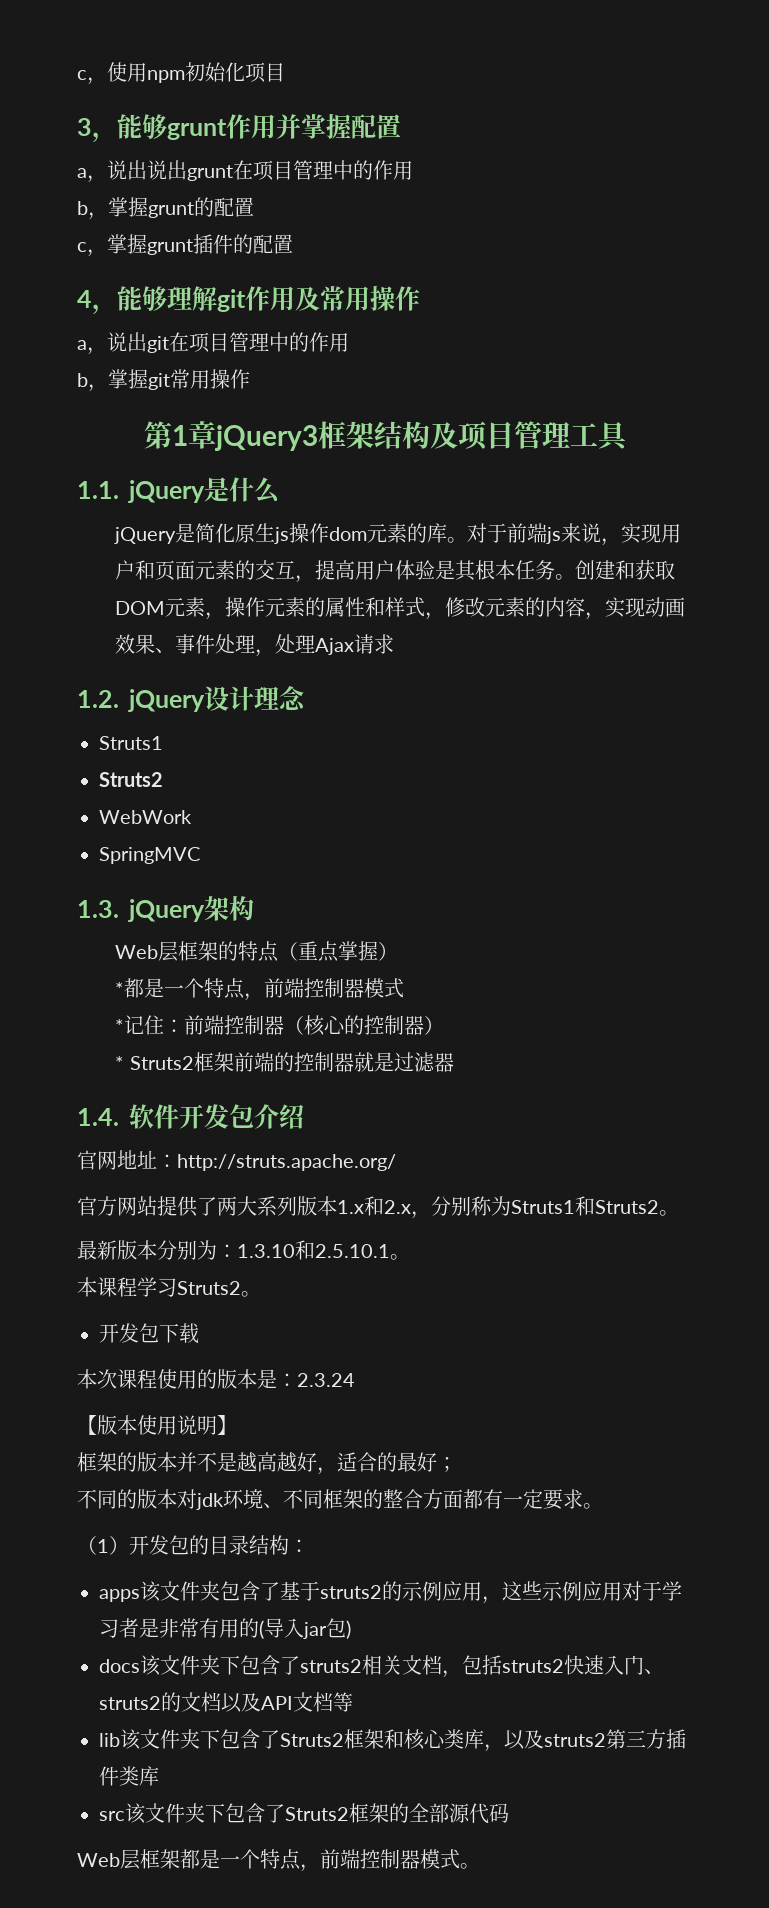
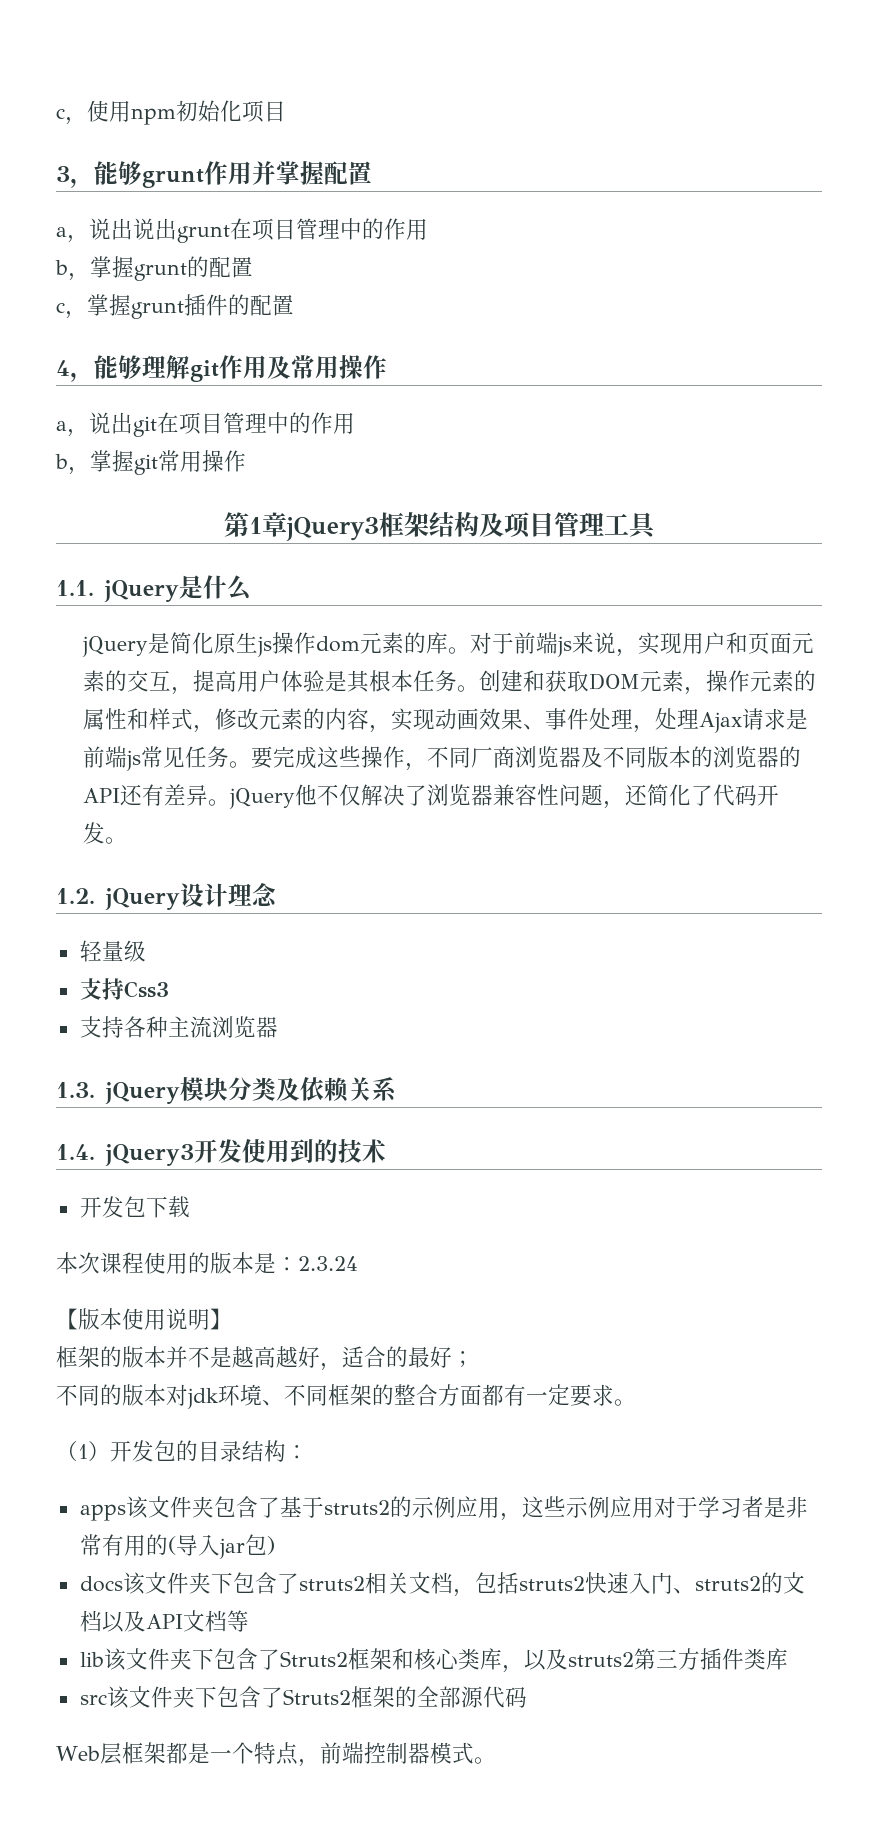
[77,686,306,712] [99,736,163,750] [99,772,163,787] [99,810,192,824] [99,847,200,864] [77,895,254,922] [115,941,399,962] [115,978,405,1001] [115,1015,445,1036] [115,1052,454,1072] [77,1104,304,1129] [77,1150,396,1171] [77,1196,679,1219] [77,1240,410,1260] [77,1277,261,1297] // 1.2. jQuery设计理念 // Struts1 // Struts2 // WebWork // SpringMVC // 1.3. jQuery架构 // Web层框架的特点（重点掌握） // *都是一个特点，前端控制器模式 // *记住：前端控制器（核心的控制器） // * Struts2框架前端的控制器就是过滤器 // 1.4.软件开发包介绍 // 官网地址：http://struts.apache.org/ // 官方网站提供了两大系列版本1.x和2.x，分别称为Struts1和Struts2。 // 最新版本分别为：1.3.10和2.5.10.1。 // 本课程学习Struts2。 -> [785,708,808,730] [82,746,801,771] [82,784,779,809] [82,822,127,844] [56,883,277,910] [79,940,146,962] [79,978,169,1000] [79,1016,278,1038] [56,1077,396,1104] [56,1139,386,1166] 是前端js常见任务。要完成这些操作，不同厂商浏览器及不同版本的浏览器的API还有差异。jQuery他不仅解决了浏览器兼容性问题，还简化了代码开发。 // 1.2. jQuery设计理念 // 轻量级 // 支持Css3 // 支持各种主流浏览器 // 1.3. jQuery模块分类及依赖关系 // 1.4. jQuery3开发使用到的技术

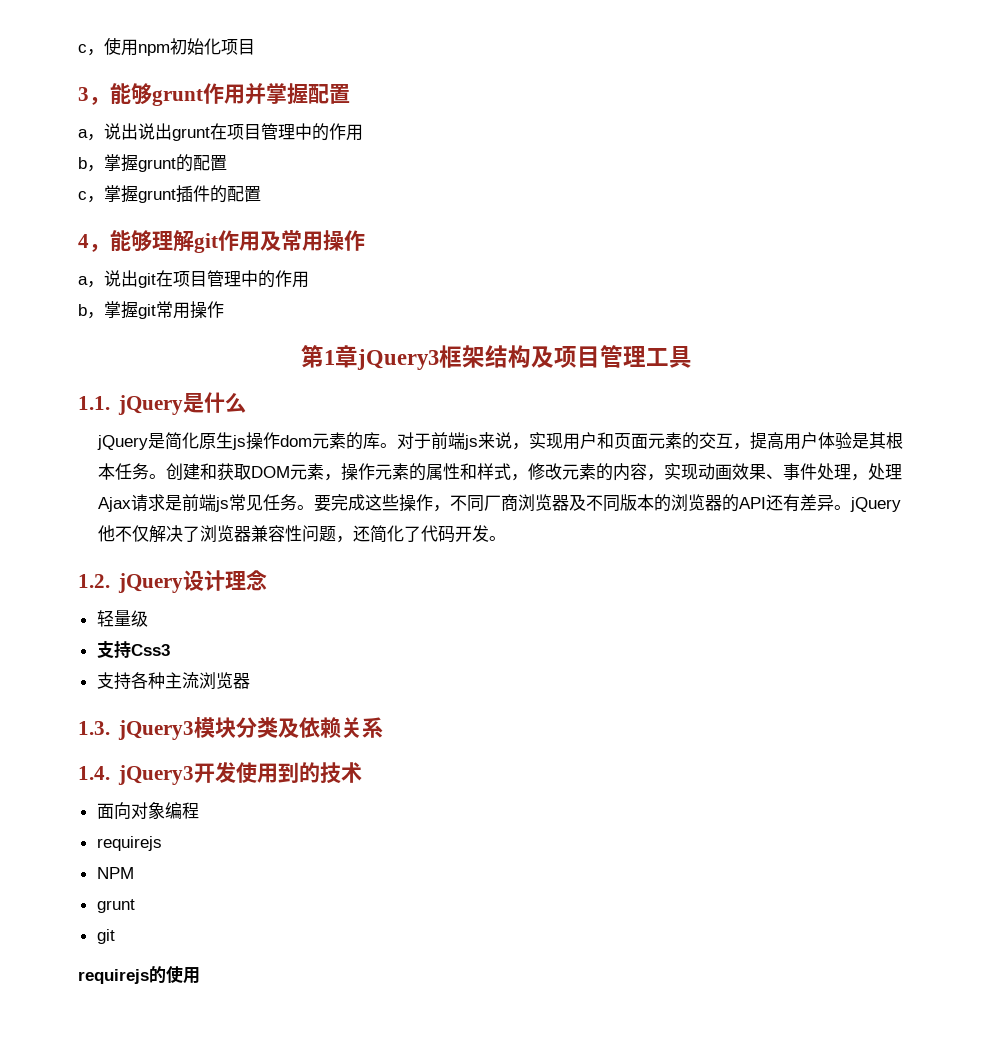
[104,1082,180,1104] jQuery -> [117,720,194,740] jQuery3
[79,1196,190,1218] [56,1252,358,1274] [56,1308,232,1330] [56,1346,474,1371] [56,1384,636,1409] [56,1440,308,1462] [79,1496,808,1521] [79,1534,275,1559] [79,1572,805,1597] [79,1610,249,1633] [79,1648,788,1673] [79,1686,527,1709] [56,1742,496,1767] 开发包下载 // 本次课程使用的版本是：2.3.24 // 【版本使用说明】 // 框架的版本并不是越高越好，适合的最好； // 不同的版本对jdk环境、不同框架的整合方面都有一定要求。 // （1）开发包的目录结构： // apps该文件夹包含了基于struts2的示例应用，这些示例应用对于学习者是非常有用的(导入jar包) // docs该文件夹下包含了struts2相关文档，包括struts2快速入门、struts2的文档以及API文档等 // lib该文件夹下包含了Struts2框架和核心类库，以及struts2第三方插件类库 // src该文件夹下包含了Struts2框架的全部源代码 // Web层框架都是一个特点，前端控制器模式。 -> [96,802,199,819] [96,836,162,851] [96,867,134,879] [96,899,135,913] [96,929,115,944] [78,966,200,984] 面向对象编程 // requirejs // NPM // grunt // git // requirejs的使用

